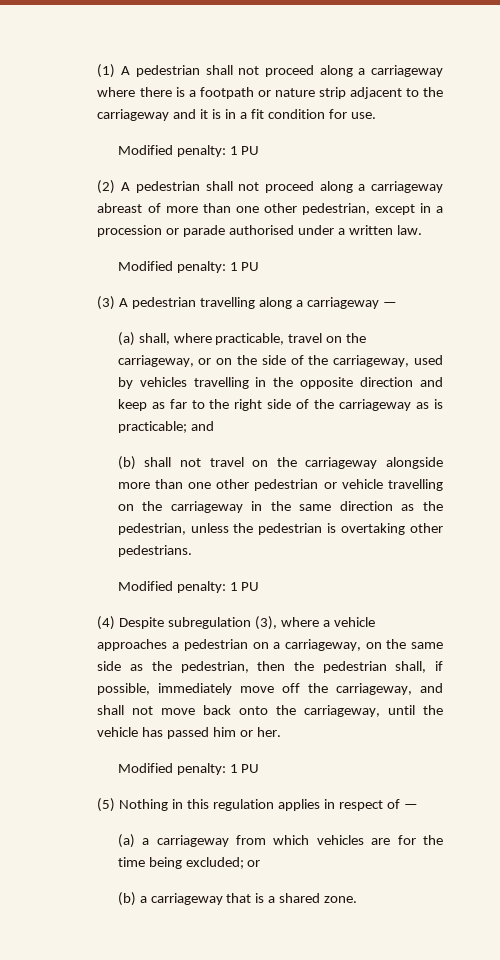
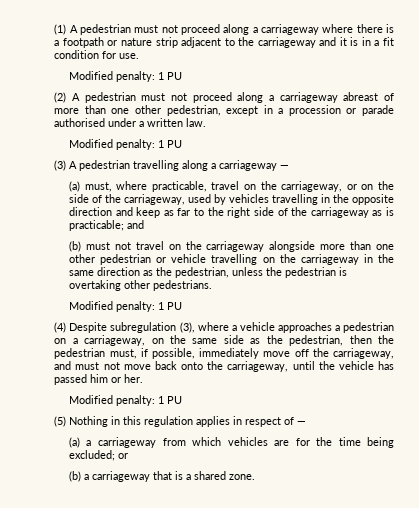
[205,65,233,75] shall -> [134,25,159,33] must
[205,181,233,191] shall -> [141,93,166,101] must
[138,333,170,345] shall, -> [84,182,112,192] must,
[144,457,172,467] shall -> [85,242,110,250] must
[395,661,427,673] shall, -> [109,349,137,359] must,
[97,705,125,715] shall -> [75,362,100,370] must

